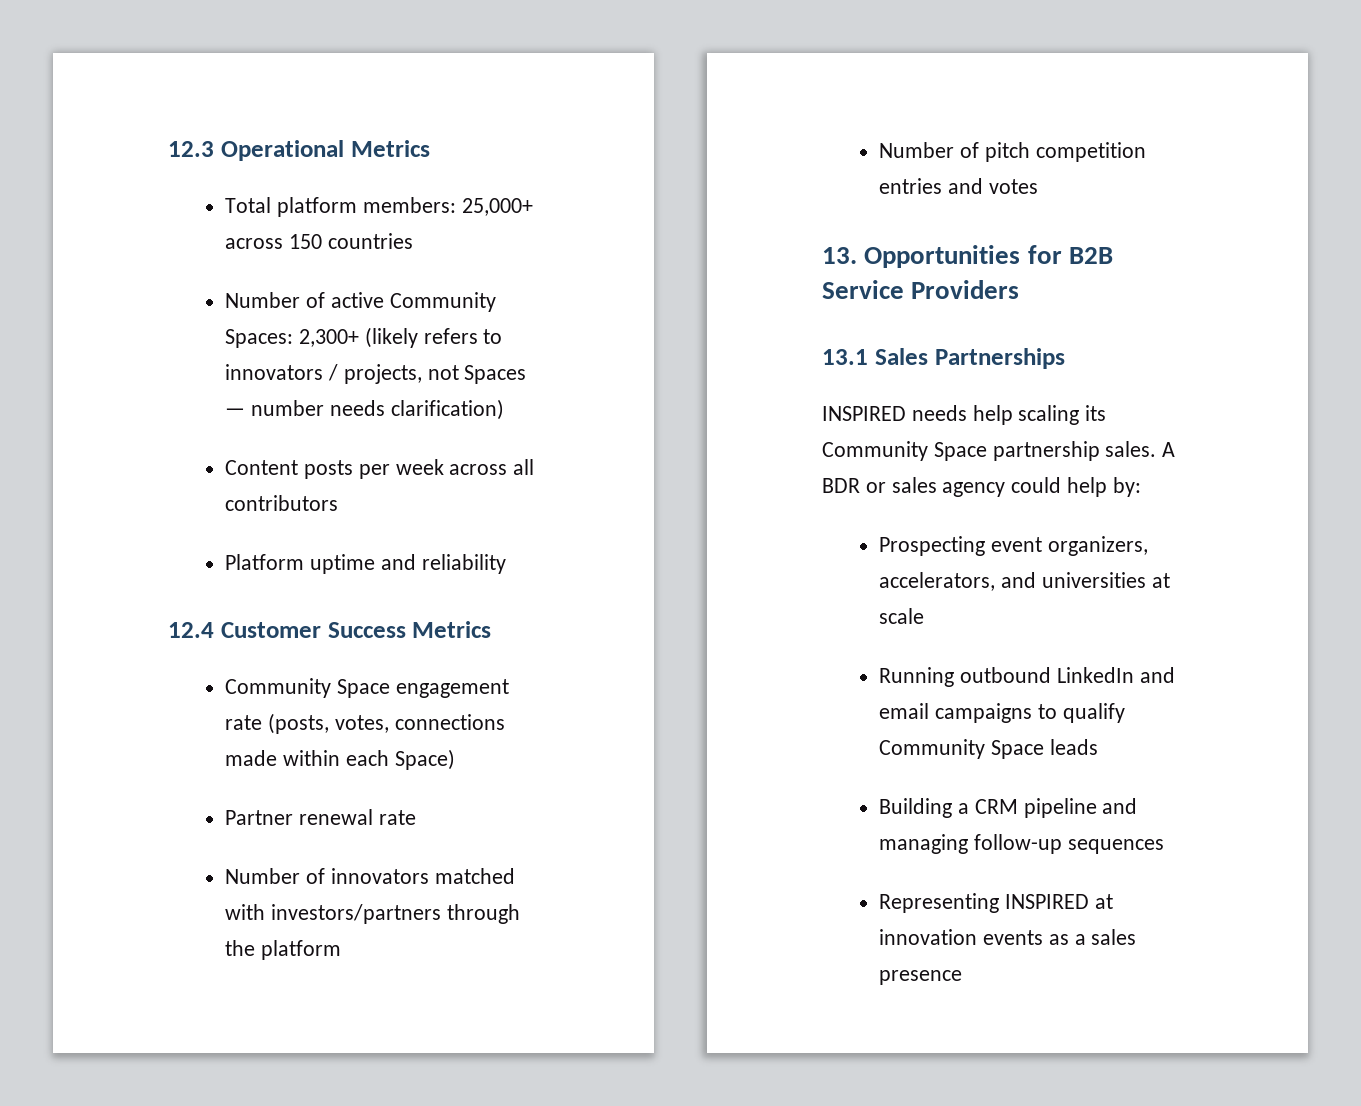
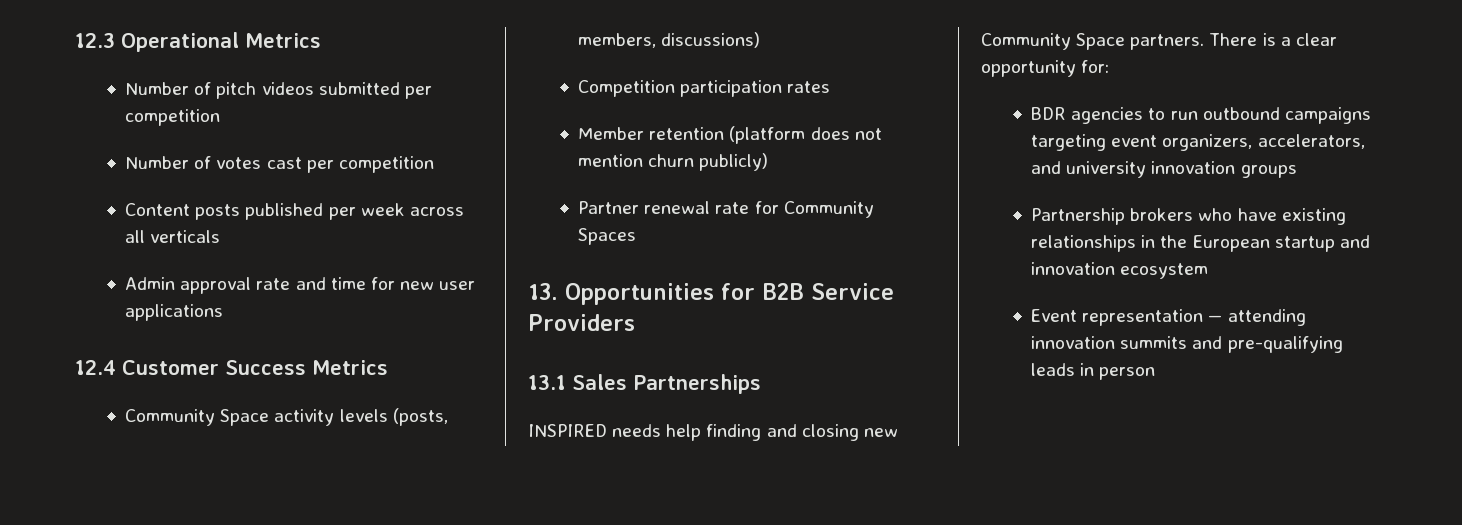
[225,197,533,217] [225,233,413,249] [225,292,496,312] [225,327,503,348] [225,364,527,384] [225,399,504,420] Total platform members: 25,000+ across 150 countries // Number of active Community Spaces: 2,300+ (likely refers to innovators / projects, not Spaces — number needs clarification) -> [125,82,432,99] [125,109,221,126] [125,156,434,173] Number of pitch videos submitted per competition // Number of votes cast per competition
(354, 469) none -> [245,203,324,220] published
[225,495,339,511] [225,554,506,574] contributors // Platform uptime and reliability -> [150,230,221,243] [125,277,476,294] [125,304,224,321] verticals // Admin approval rate and time for new user applications
[395,679,509,698] [225,713,505,734] [225,749,455,770] [225,809,416,825] [225,868,515,884] [225,904,520,924] [225,940,342,960] [879,142,1146,162] [879,178,1038,194] engagement rate (posts, votes, connections made within each Space) // Partner renewal rate // Number of innovators matched with investors/partners through the platform // Number of pitch competition entries and votes -> [274,408,448,426] [578,32,761,48] [578,80,831,97] [578,126,882,144] [578,153,769,171] [578,201,874,218] [578,228,637,245] activity levels (posts, members, discussions) // Competition participation rates // Member retention (platform does not mention churn publicly) // Partner renewal rate for Community Spaces
[1018,405,1107,425] [822,441,1176,461] [822,477,1141,497] [879,536,1148,556] [879,572,1170,591] [879,608,925,624] [879,667,1175,687] [879,703,1125,723] [879,739,1098,759] [879,798,1138,818] [879,834,1164,854] [879,893,1113,913] [879,929,1137,945] [879,970,963,985] scaling its Community Space partnership sales. A BDR or sales agency could help by: // Prospecting event organizers, accelerators, and universities at scale // Running outbound LinkedIn and email campaigns to qualify Community Space leads // Building a CRM pipeline and managing follow-up sequences // Representing INSPIRED at innovation events as a sales presence -> [706,424,898,441] [981,33,1337,50] [981,60,1110,77] [1031,107,1371,124] [1031,134,1365,151] [1031,161,1297,178] [1031,208,1346,225] [1031,235,1370,252] [1031,262,1209,279] [1031,309,1306,326] [1031,336,1343,353] [1031,363,1156,380] finding and closing new Community Space partners. There is a clear opportunity for: // BDR agencies to run outbound campaigns targeting event organizers, accelerators, and university innovation groups // Partnership brokers who have existing relationships in the European startup and innovation ecosystem // Event representation — attending innovation summits and pre-qualifying leads in person

